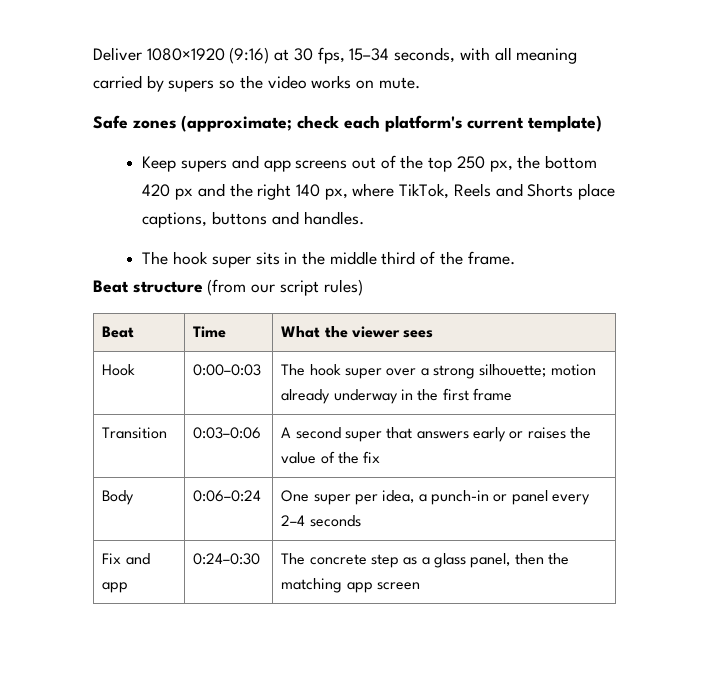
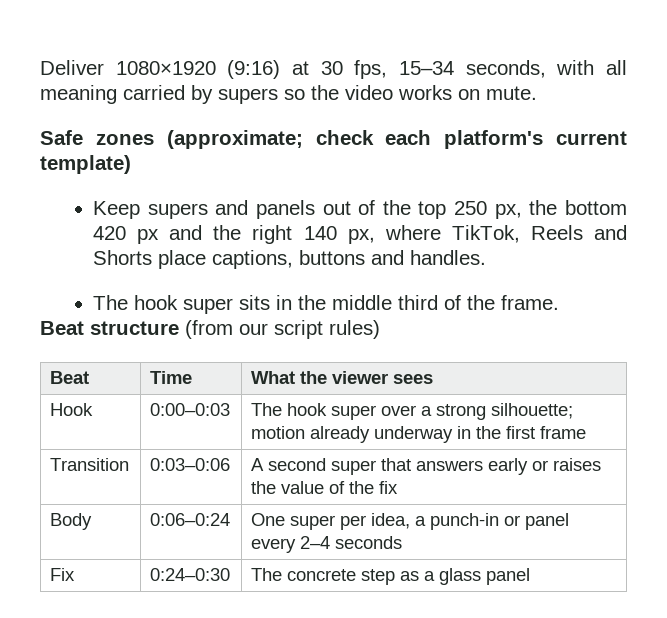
[263,160,348,172] app screens -> [255,200,315,219] panels
[125,553,150,565] [102,582,129,593] and app -> (76, 574) none
[470,553,569,568] [281,578,421,593] panel, then the matching app screen -> [486,568,531,585] panel

